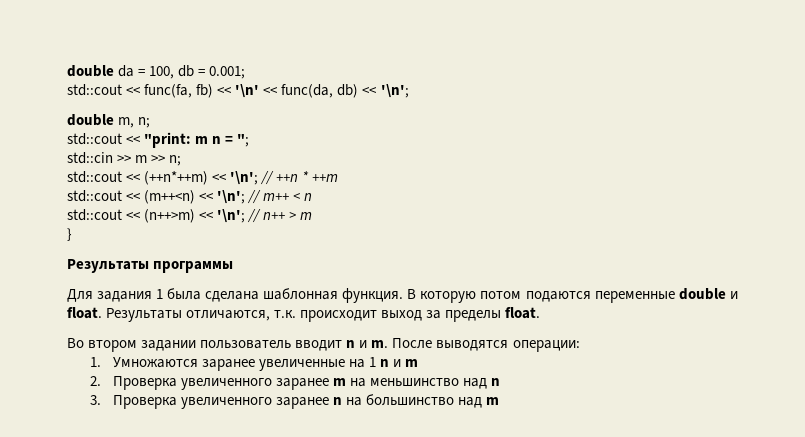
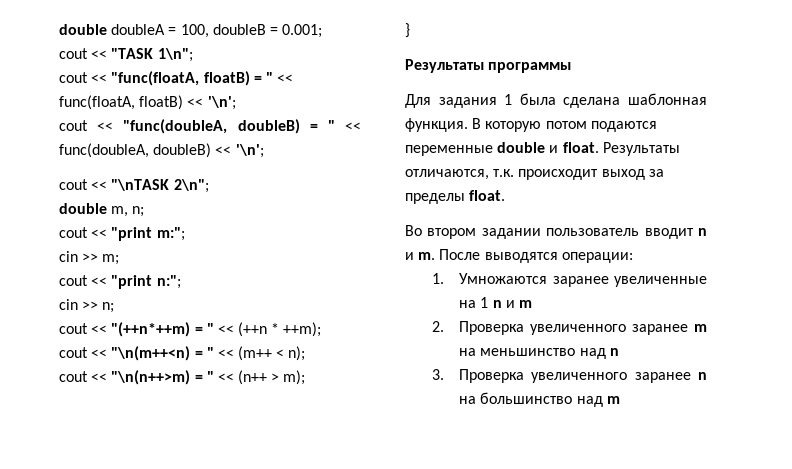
[67,65,135,77] double da -> [59,24,166,35] double doubleA
[178,65,195,77] db -> [212,24,266,35] doubleB
[67,84,409,98] [67,114,151,128] [67,132,250,148] [67,152,182,166] [67,171,339,185] [67,190,313,204] [67,209,313,223] std::cout << func(fa, fb) << '\n' << func(da, db) << '\n'; // double m, n; // std::cout << "print: m n = "; // std::cin >> m >> n; // std::cout << (++n*++m) << '\n'; // ++n * ++m // std::cout << (m++<n) << '\n'; // m++ < n // std::cout << (n++>m) << '\n'; // n++ > m -> [59,48,193,62] [59,71,294,86] [59,95,236,110] [59,119,361,134] [59,143,264,158] [59,179,209,193] [59,203,145,217] [59,227,185,241] [59,251,120,265] [59,275,181,289] [59,299,115,313] [59,322,322,337] [59,346,306,361] [59,370,306,385] cout << "TASK 1\n"; // cout << "func(floatA, floatB) = " << func(floatA, floatB) << '\n'; // cout << "func(doubleA, doubleB) = " << func(doubleA, doubleB) << '\n'; // cout << "\nTASK 2\n"; // double m, n; // cout << "print m:"; // cin >> m; // cout << "print n:"; // cin >> n; // cout << "(++n*++m) = " << (++n * ++m); // cout << "\n(m++<n) = " << (m++ < n); // cout << "\n(n++>m) = " << (n++ > m);

